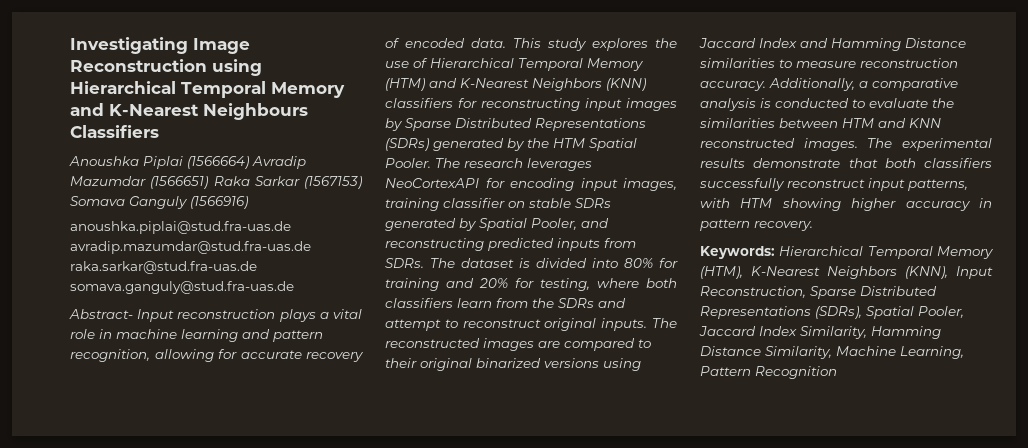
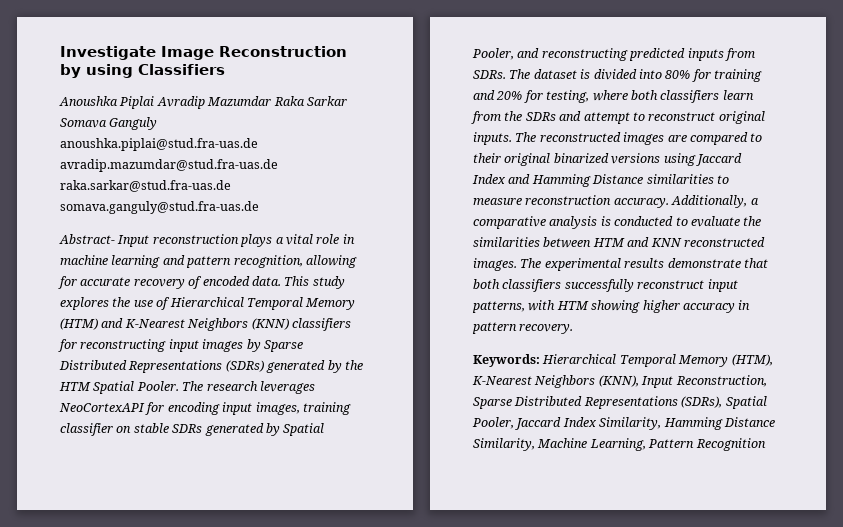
[70,37,188,54] Investigating -> [60,46,156,60] Investigate
[212,59,262,76] [70,81,345,98] [70,103,308,120] using Hierarchical Temporal Memory and K-Nearest Neighbours -> [60,64,133,78] by using
[187,156,249,169] (1566664) -> (155, 102) none
[150,176,209,189] (1566651) -> (272, 101) none
[304,176,362,189] (1567153) -> (347, 101) none
[190,196,248,209] (1566916) -> (158, 123) none

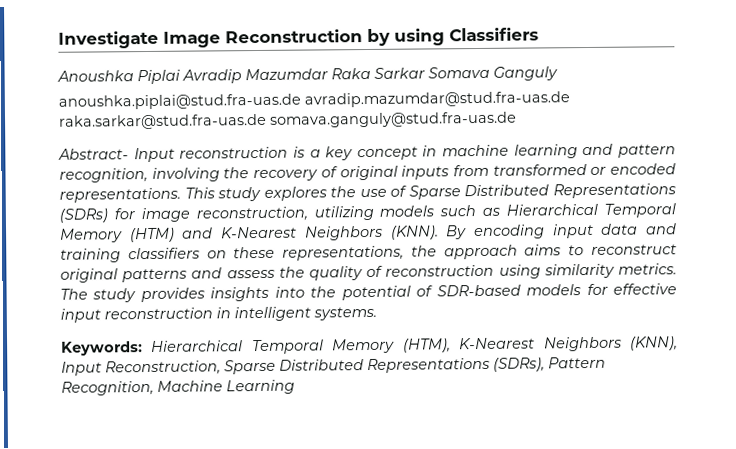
[240,234,340,247] plays a vital role -> [292,146,418,161] is a key concept
[305,255,357,268] [58,276,281,289] allowing for accurate recovery of encoded data. -> [151,163,676,182] [59,187,181,203] involving the recovery of original inputs from transformed or encoded representations.
(171, 303) none -> [408,183,676,200] [59,205,501,223] Sparse Distributed Representations (SDRs) for image reconstruction, utilizing models such as
[251,318,351,331] [58,339,303,352] [59,360,363,373] [59,381,315,394] [59,402,351,415] [60,423,325,436] [472,48,755,61] [473,69,762,82] [473,90,754,103] [471,111,765,124] [473,132,763,145] [473,153,742,166] [472,174,729,187] [473,195,759,208] [473,216,762,229] [473,237,765,248] [473,258,768,271] [473,279,738,292] [472,300,751,313] [472,322,574,334] (KNN) classifiers for reconstructing input images by Sparse Distributed Representations (SDRs) generated by the HTM Spatial Pooler. The research leverages NeoCortexAPI for encoding input images, training classifier on stable SDRs generated by Spatial Pooler, and reconstructing predicted inputs from SDRs. The dataset is divided into 80% for training and 20% for testing, where both classifiers learn from the SDRs and attempt to reconstruct original inputs. The reconstructed images are compared to their original binarized versions using Jaccard Index and Hamming Distance similarities to measure reconstruction accuracy. Additionally, a comparative analysis is conducted to evaluate the similarities between HTM and KNN reconstructed images. The experimental results demonstrate that both classifiers successfully reconstruct input patterns, with HTM showing higher accuracy in pattern recovery. -> [390,223,677,240] [60,244,677,263] [60,263,677,283] [60,283,677,303] [60,306,377,323] (KNN). By encoding input data and training classifiers on these representations, the approach aims to reconstruct original patterns and assess the quality of reconstruction using similarity metrics. The study provides insights into the potential of SDR-based models for effective input reconstruction in intelligent systems.
[725,396,767,409] [472,417,775,430] [473,438,766,451] Spatial Pooler, Jaccard Index Similarity, Hamming Distance Similarity, Machine Learning, Pattern Recognition -> [548,356,606,369] [61,379,295,396] Pattern Recognition, Machine Learning

